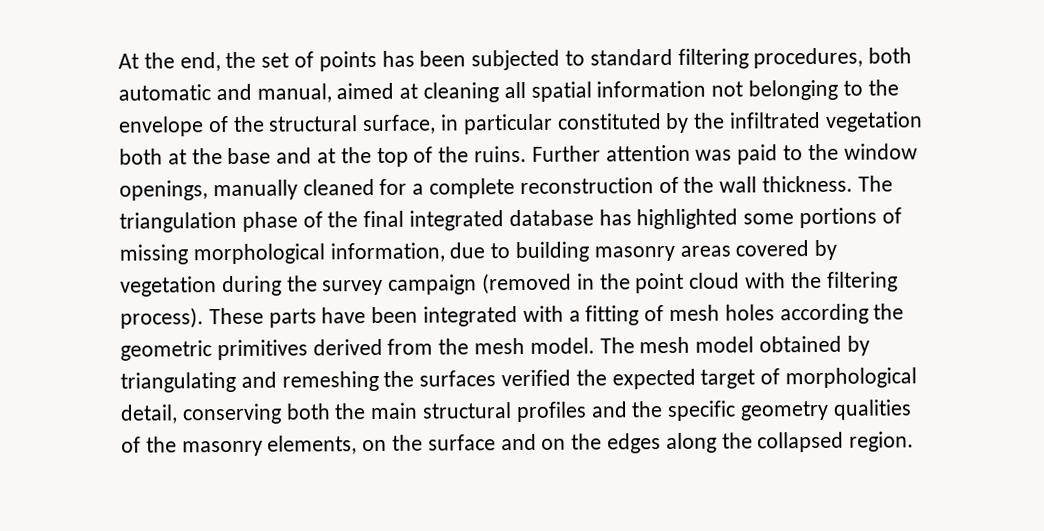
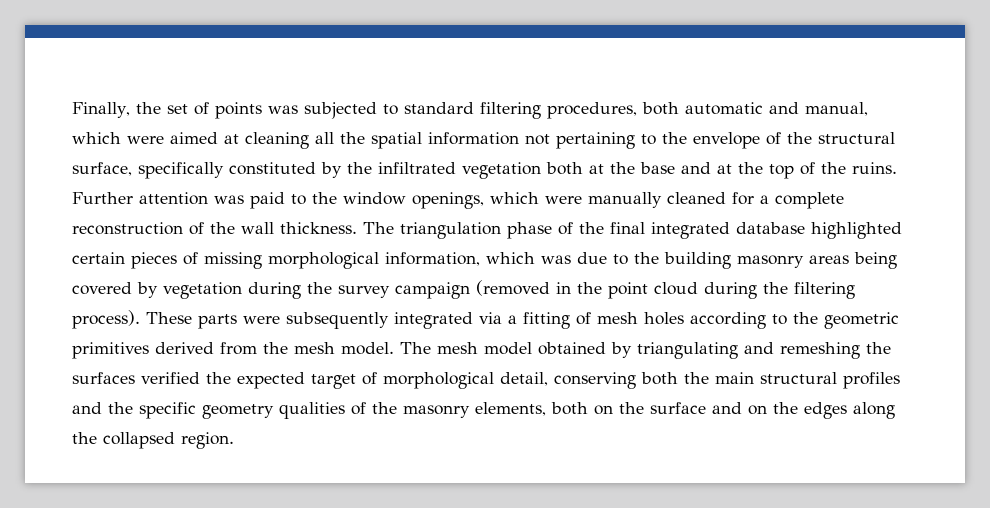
[118,52,221,72] At the end, -> [72,102,130,118] Finally,
[381,50,467,67] has been -> [267,105,298,114] was
(332, 93) none -> [72,132,164,144] which were
(526, 90) none -> [340,132,365,144] the
[748,79,839,101] belonging -> [556,132,635,149] pertaining
[440,113,553,135] in particular -> [138,162,224,179] specifically
(208, 190) none -> [490,192,582,204] which were
[598,207,878,230] has highlighted some portions -> [811,222,902,239] [72,252,177,269] highlighted certain pieces
(445, 252) none -> [486,252,571,264] which was
(511, 251) none -> [634,252,659,264] the
(731, 251) none -> [854,252,897,269] being
[745,272,787,289] with -> [704,282,757,299] during
[321,305,564,327] have been integrated with -> [243,312,502,329] were subsequently integrated via
(869, 314) none -> [772,314,787,325] to
(358, 445) none -> [551,402,588,415] both

